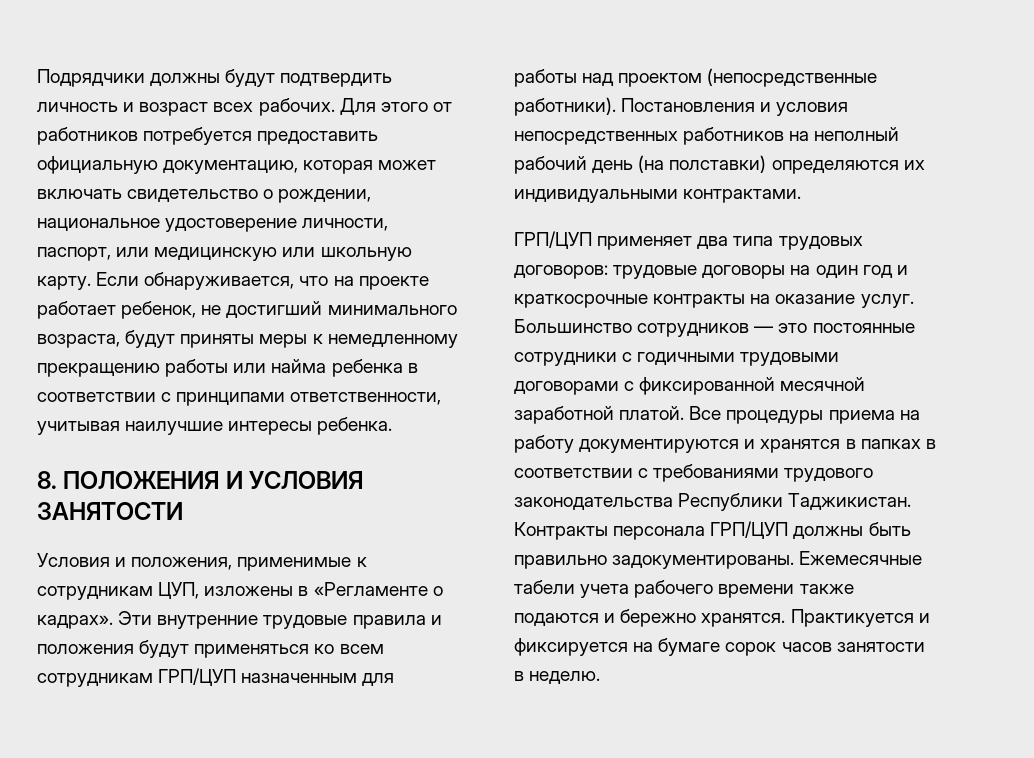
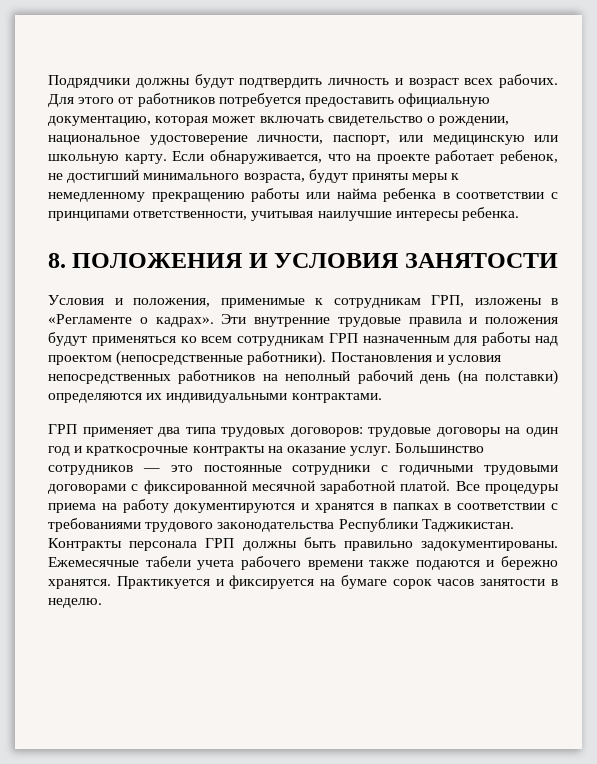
[158,582,200,599] ЦУП, -> [431,295,464,307] ГРП,
[158,668,237,686] ГРП/ЦУП -> [328,333,358,343] ГРП
[514,231,592,249] ГРП/ЦУП -> [48,424,77,434] ГРП
[710,521,789,539] ГРП/ЦУП -> [205,538,235,548] ГРП

